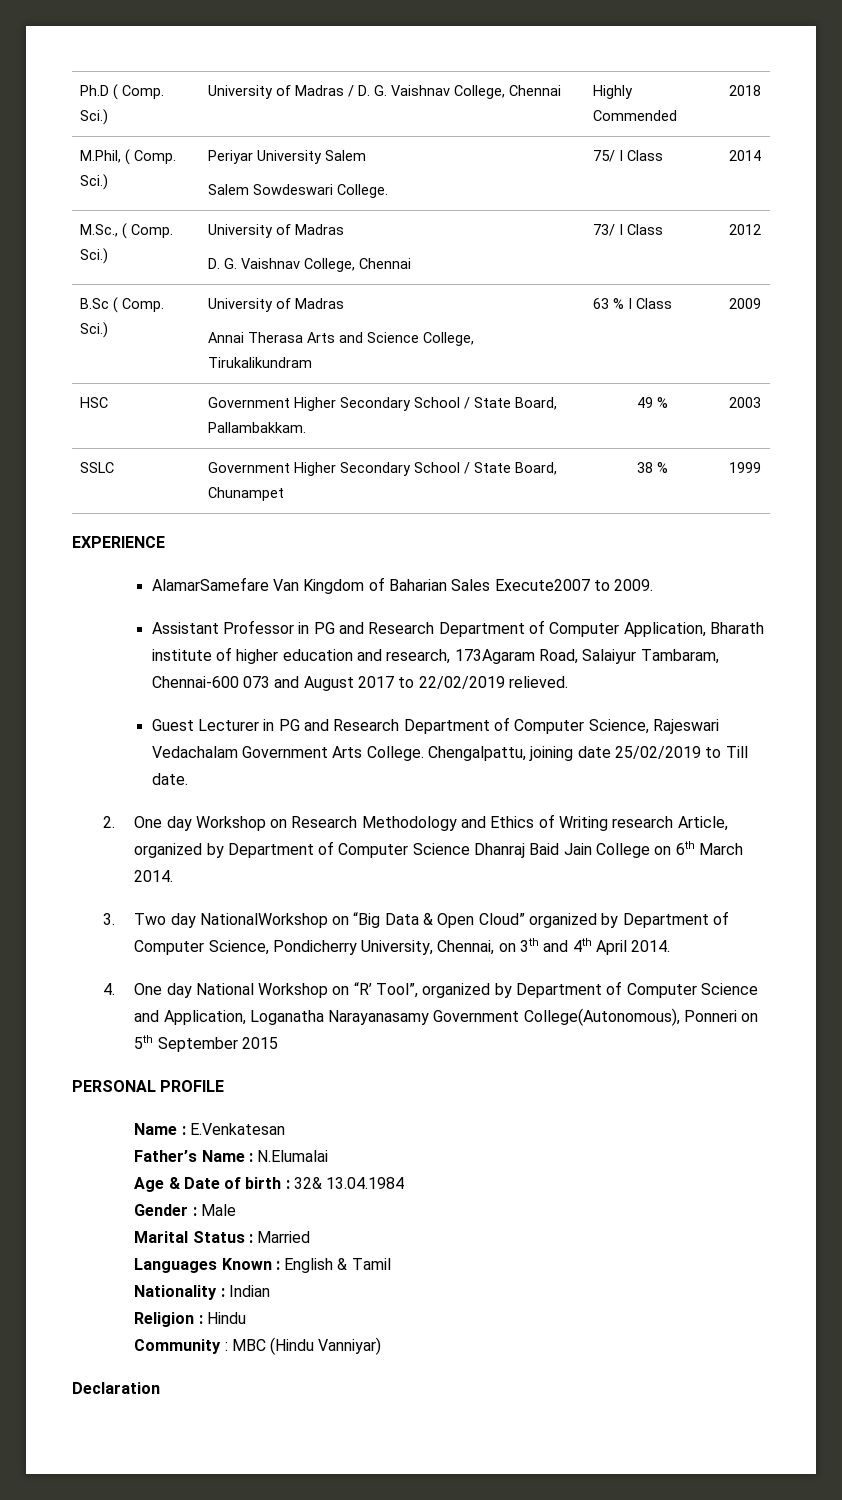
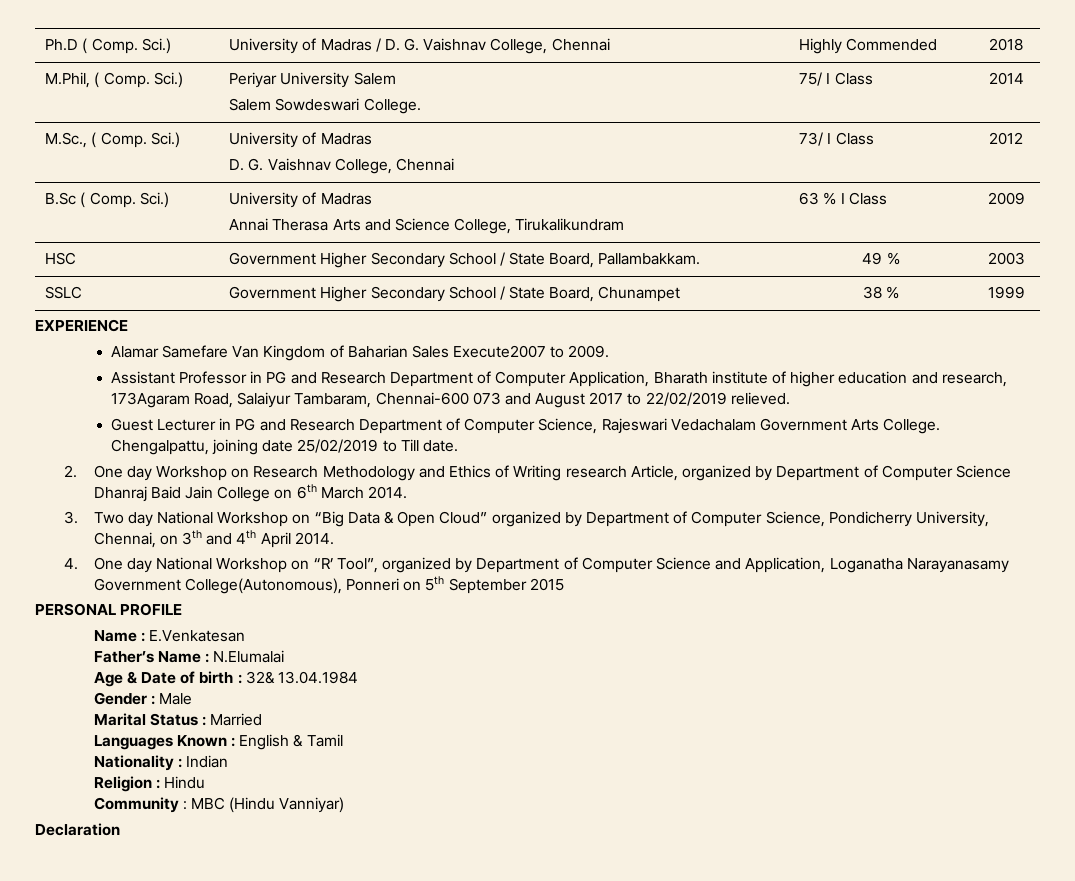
[151,577,269,591] AlamarSamefare -> [110,345,228,358] Alamar Samefare
[199,913,328,928] NationalWorkshop -> [157,511,289,527] National Workshop

